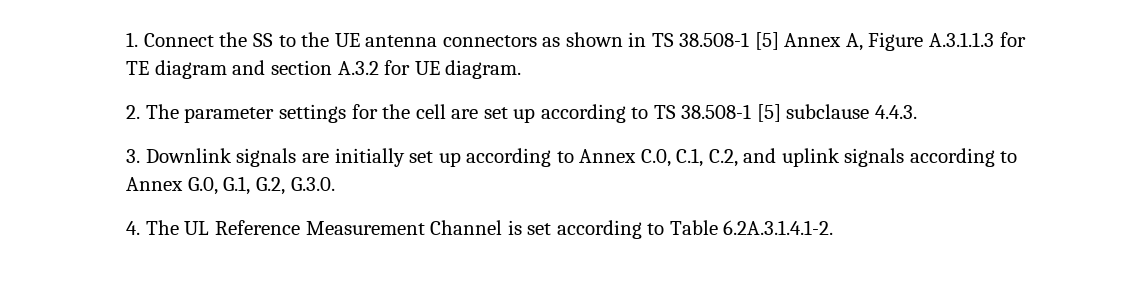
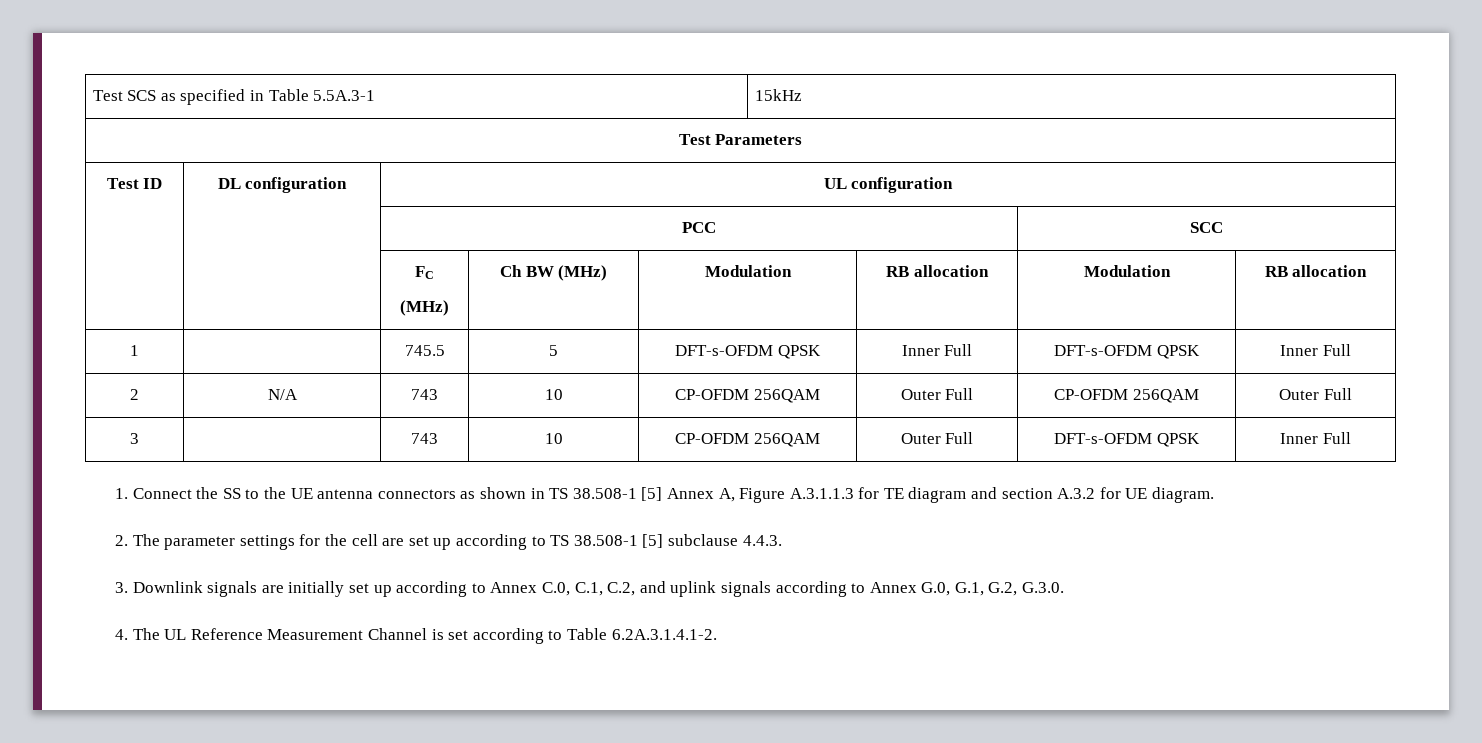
(126, 39) none -> [92,89,376,105] [754,89,802,101] [678,134,803,145] [106,178,163,189] [217,177,348,193] [823,177,954,193] [682,222,716,233] [1190,222,1223,233] [415,266,434,279] [400,300,449,316] [499,265,608,281] [704,265,792,277] [886,265,989,277] [1083,265,1171,277] [1264,265,1368,277] [130,345,139,356] [404,345,445,356] [549,345,558,356] [675,345,821,359] [901,344,973,356] [1054,345,1200,359] [1280,344,1351,356] [130,389,139,400] [267,389,298,400] [411,389,438,400] [544,389,563,400] [675,389,820,403] [900,388,974,400] [1054,389,1199,403] [1279,388,1352,400] [130,433,139,444] [411,433,438,444] [544,433,563,444] [675,433,820,447] [900,432,974,444] [1054,433,1200,447] [1280,432,1351,444] Test SCS as specified in Table 5.5A.3-1 | 15kHz // Test Parameters // Test ID | DL configuration | UL configuration // | | PCC | SCC // | | FC // (MHz) | Ch BW (MHz) | Modulation | RB allocation | Modulation | RB allocation // 1 | | 745.5 | 5 | DFT-s-OFDM QPSK | Inner Full | DFT-s-OFDM QPSK | Inner Full // 2 | N/A | 743 | 10 | CP-OFDM 256QAM | Outer Full | CP-OFDM 256QAM | Outer Full // 3 | | 743 | 10 | CP-OFDM 256QAM | Outer Full | DFT-s-OFDM QPSK | Inner Full //

